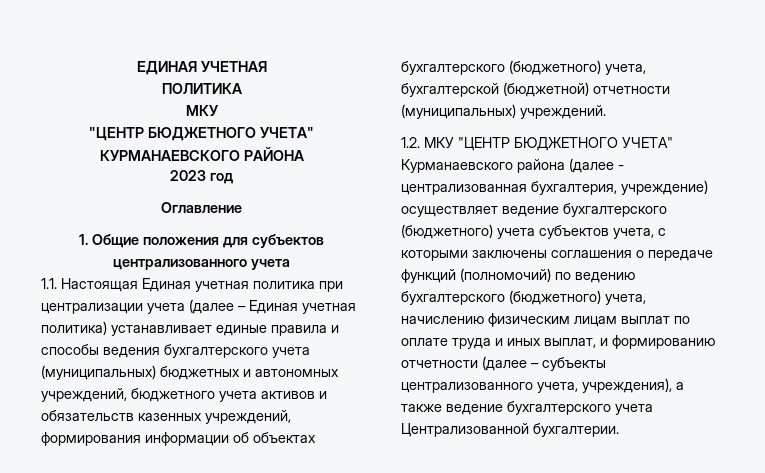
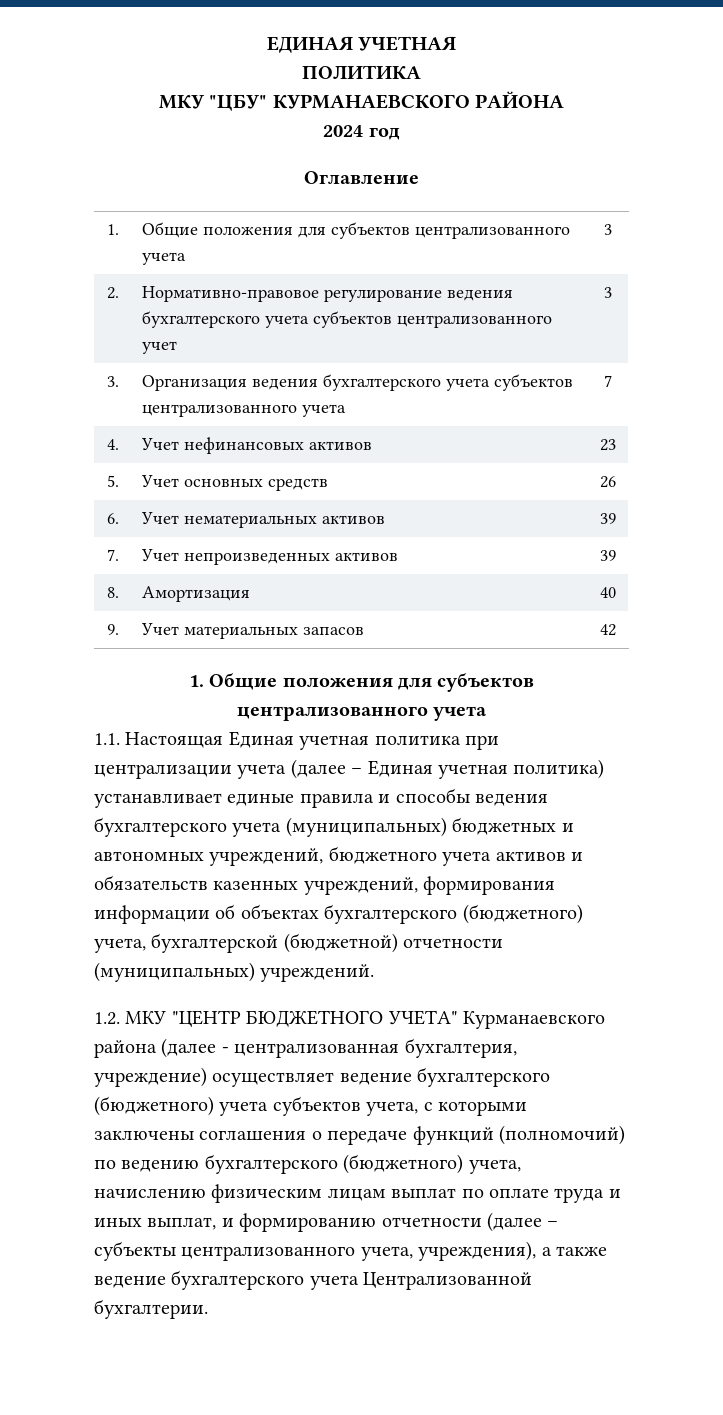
[89,127,314,141] // "ЦЕНТР БЮДЖЕТНОГО УЧЕТА" -> [209,94,268,111] "ЦБУ"
[170,170,206,181] 2023 -> [323,125,364,137] 2024
(242, 207) none -> [106,224,119,235] [141,222,570,239] [141,252,186,265] [604,224,612,235] [106,287,119,299] [141,286,513,302] [141,311,552,328] [141,341,177,354] [604,287,612,298] [106,376,119,387] [141,374,573,391] [141,404,346,417] [604,375,612,387] [106,439,119,450] [140,437,372,454] [600,439,616,451] [106,475,119,487] [140,475,328,491] [600,476,616,488] [106,513,119,524] [140,512,385,528] [600,513,616,524] [106,549,119,561] [140,549,398,565] [600,550,616,561] [106,587,119,598] [141,586,250,602] [600,587,616,598] [106,624,119,635] [140,623,364,639] [600,624,616,636] // 1. | Общие положения для субъектов централизованного учета | 3 // 2. | Нормативно-правовое регулирование ведения бухгалтерского учета субъектов централизованного учет | 3 // 3. | Организация ведения бухгалтерского учета субъектов централизованного учета | 7 // 4. | Учет нефинансовых активов | 23 // 5. | Учет основных средств | 26 // 6. | Учет нематериальных активов | 39 // 7. | Учет непроизведенных активов | 39 // 8. | Амортизация | 40 // 9. | Учет материальных запасов | 42

